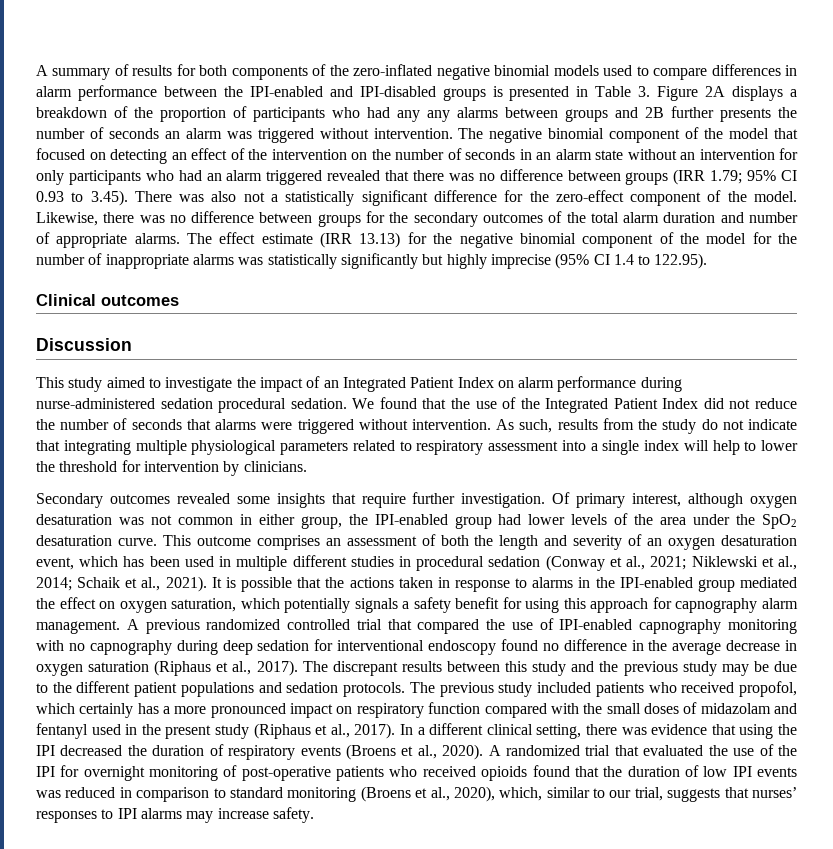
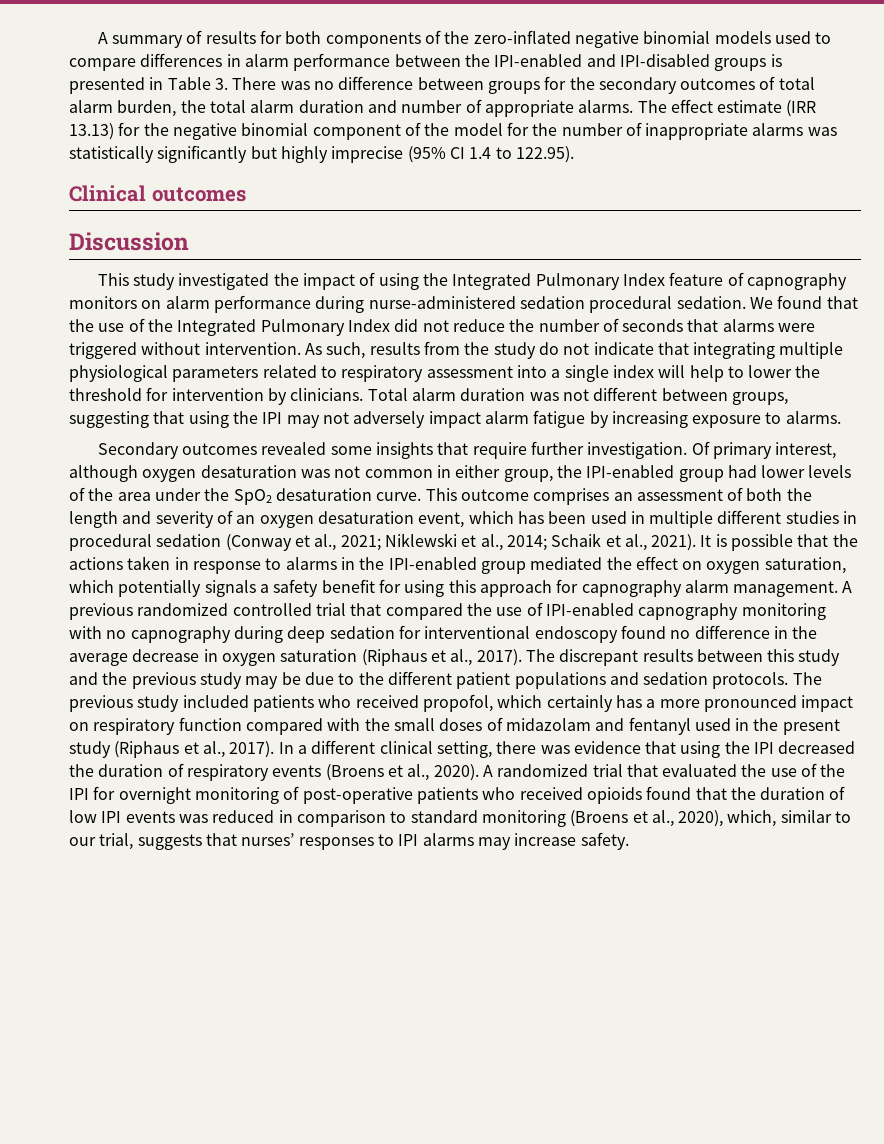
[657,86,797,101] [36,106,797,122] [36,127,798,143] [36,148,798,164] [36,169,798,185] [36,190,797,206] [36,212,135,226] Figure 2A displays a breakdown of the proportion of participants who had any any alarms between groups and 2B further presents the number of seconds an alarm was triggered without intervention. The negative binomial component of the model that focused on detecting an effect of the intervention on the number of seconds in an alarm state without an intervention for only participants who had an alarm triggered revealed that there was no difference between groups (IRR 1.79; 95% CI 0.93 to 3.45). There was also not a statistically significant difference for the zero-effect component of the model. Likewise, there -> [232,77,277,90] There
(563, 217) none -> [778,77,815,90] [69,100,177,117] total alarm burden,
[106,376,494,392] aimed to investigate the impact of an Integrated Patient Index -> [178,272,847,290] [69,296,137,309] investigated the impact of using the Integrated Pulmonary Index feature of capnography monitors
[613,398,658,409] Patient -> [260,319,345,336] Pulmonary
(307, 466) none -> [367,387,788,405] [69,410,841,428] Total alarm duration was not different between groups, suggesting that using the IPI may not adversely impact alarm fatigue by increasing exposure to alarms.

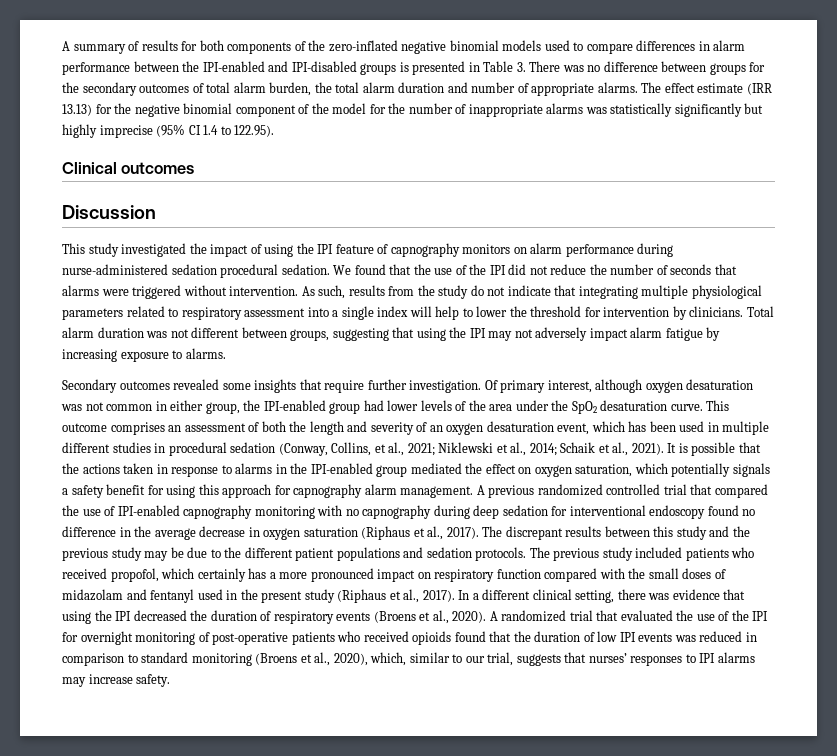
[452,273,666,290] Integrated Pulmonary Index -> [317,244,334,254] IPI
[177,319,390,336] Integrated Pulmonary Index -> [489,265,506,275] IPI
[225,534,292,551] (Conway -> [278,442,372,456] (Conway, Collins,

